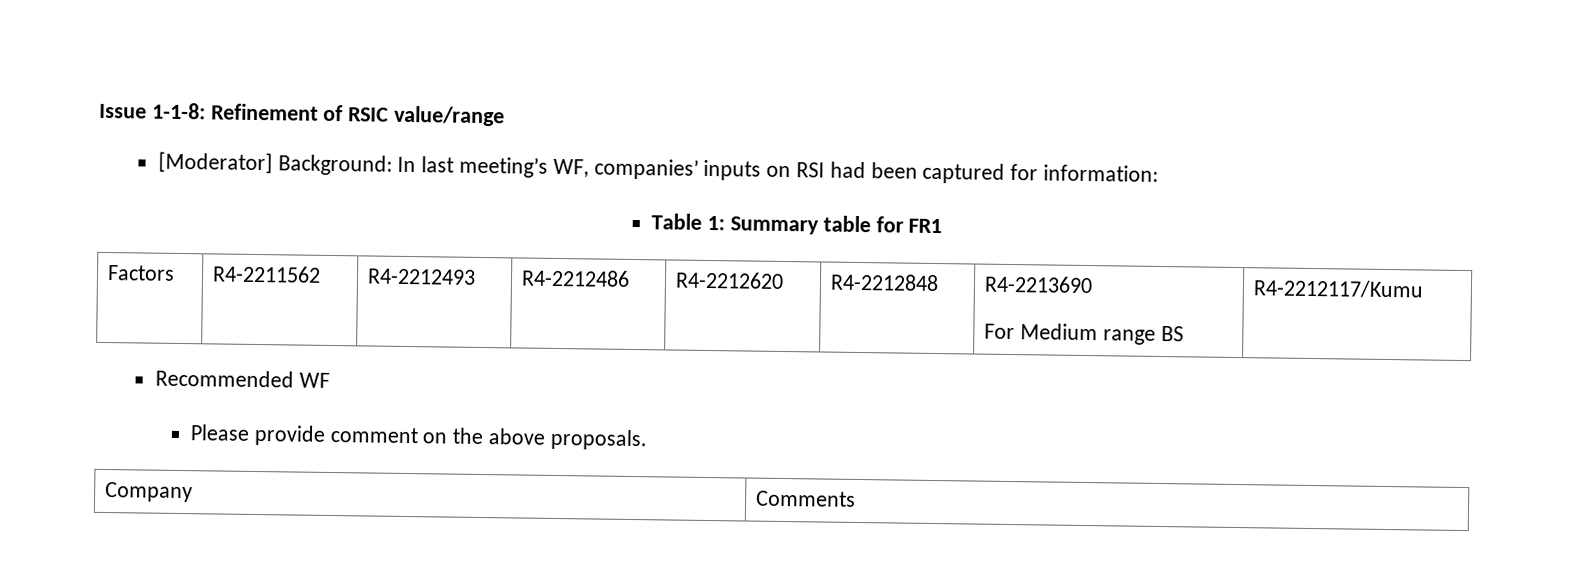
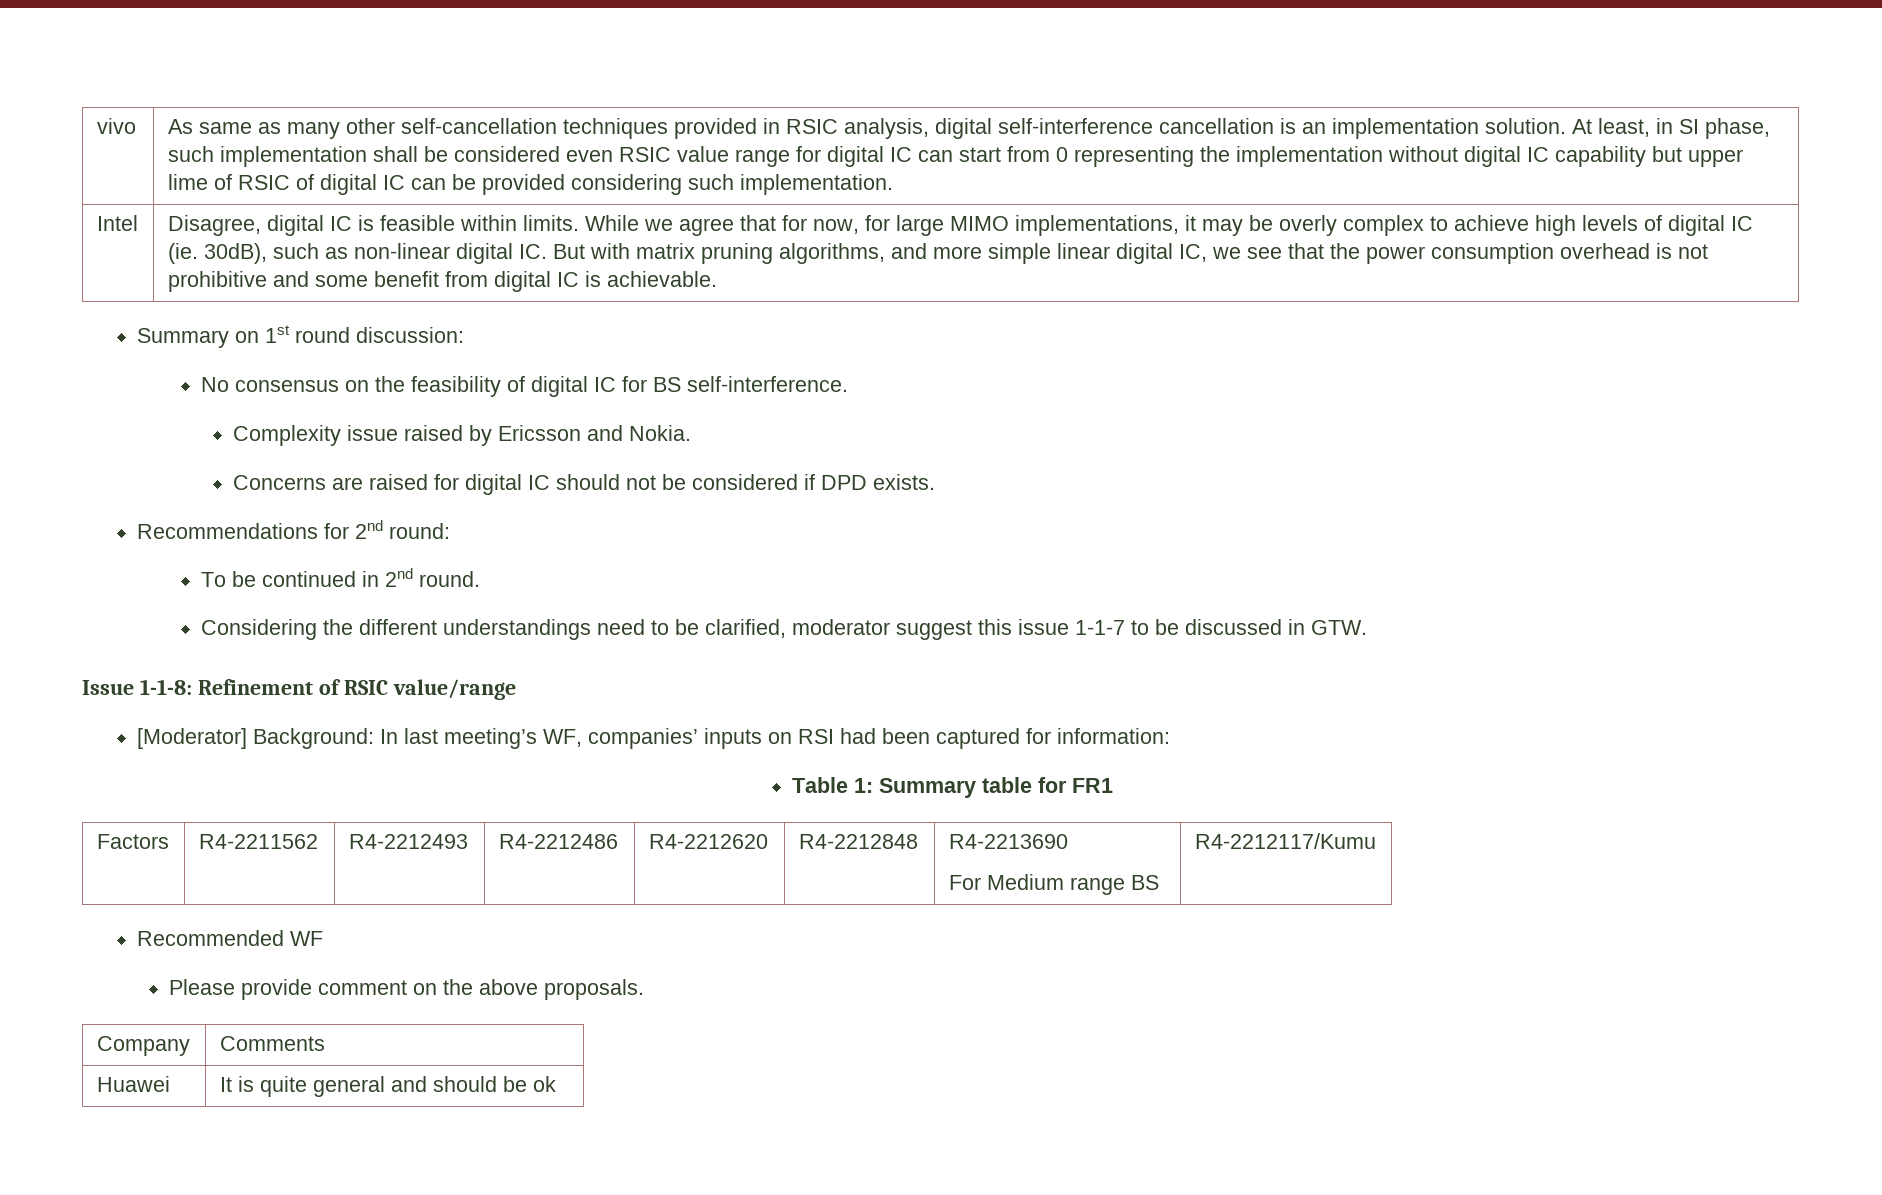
(99, 111) none -> [96,118,136,134] [167,118,1770,139] [167,146,1743,167] [167,174,893,195] [96,215,138,231] [167,215,1753,236] [167,243,1708,264] [167,271,717,292] [137,325,465,348] [201,376,849,397] [232,425,691,446] [232,474,935,495] [137,520,451,539] [201,568,481,587] [201,619,1368,640] vivo | As same as many other self-cancellation techniques provided in RSIC analysis, digital self-interference cancellation is an implementation solution. At least, in SI phase, such implementation shall be considered even RSIC value range for digital IC can start from 0 representing the implementation without digital IC capability but upper lime of RSIC of digital IC can be provided considering such implementation. // Intel | Disagree, digital IC is feasible within limits. While we agree that for now, for large MIMO implementations, it may be overly complex to achieve high levels of digital IC (ie. 30dB), such as non-linear digital IC. But with matrix pruning algorithms, and more simple linear digital IC, we see that the power consumption overhead is not prohibitive and some benefit from digital IC is achievable. // Summary on 1st round discussion: // No consensus on the feasibility of digital IC for BS self-interference. // Complexity issue raised by Ericsson and Nokia. // Concerns are raised for digital IC should not be considered if DPD exists. // Recommendations for 2nd round: // To be continued in 2nd round. // Considering the different understandings need to be clarified, moderator suggest this issue 1-1-7 to be discussed in GTW. //
(857, 498) none -> [96,1076,170,1092] [219,1076,556,1097] // Huawei | It is quite general and should be ok

